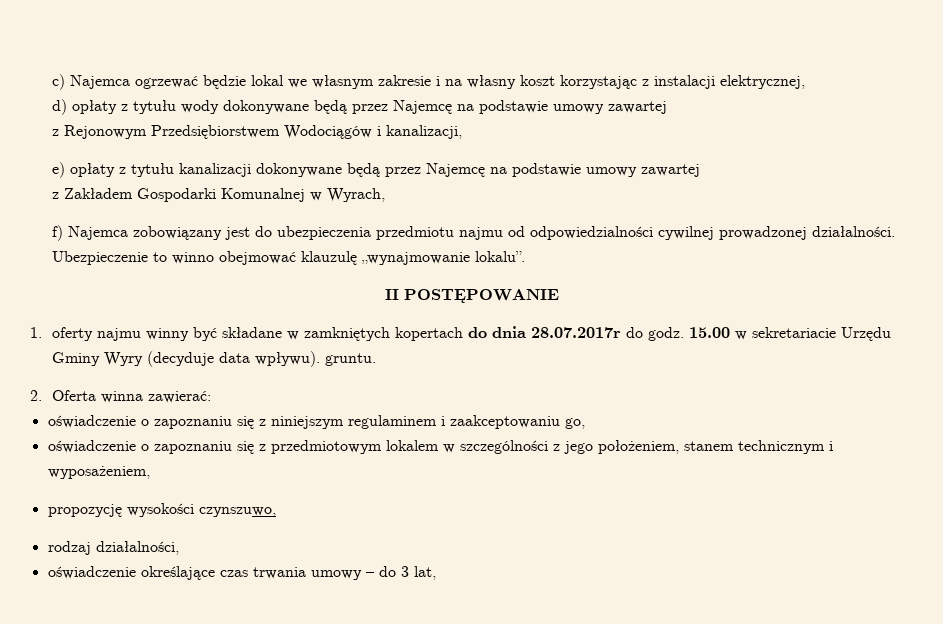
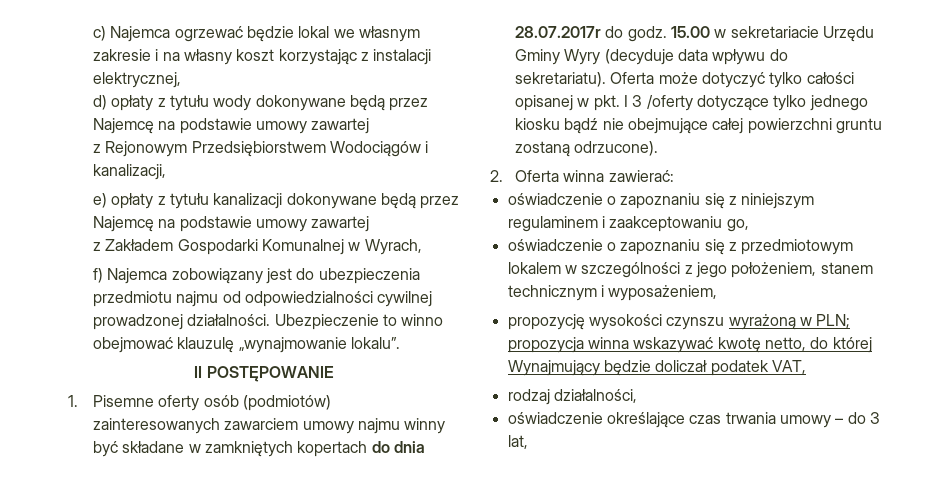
[52,327,94,341] oferty -> [93,395,332,411] [93,418,354,434] Pisemne oferty osób (podmiotów) zainteresowanych zawarciem umowy
[255,351,377,367] wpływu). gruntu. -> [712,49,788,65] [515,72,854,88] [515,95,868,111] [515,118,882,134] [515,141,659,157] wpływu do sekretariatu). Oferta może dotyczyć tylko całości opisanej w pkt. I 3 /oferty dotyczące tylko jednego kiosku bądź nie obejmujące całej powierzchni gruntu zostaną odrzucone).
[198,507,276,517] czynszuwo, -> [666,314,851,330] [507,337,872,353] [507,360,806,376] czynszu wyrażoną w PLN; propozycja winna wskazywać kwotę netto, do której Wynajmujący będzie doliczał podatek VAT,

